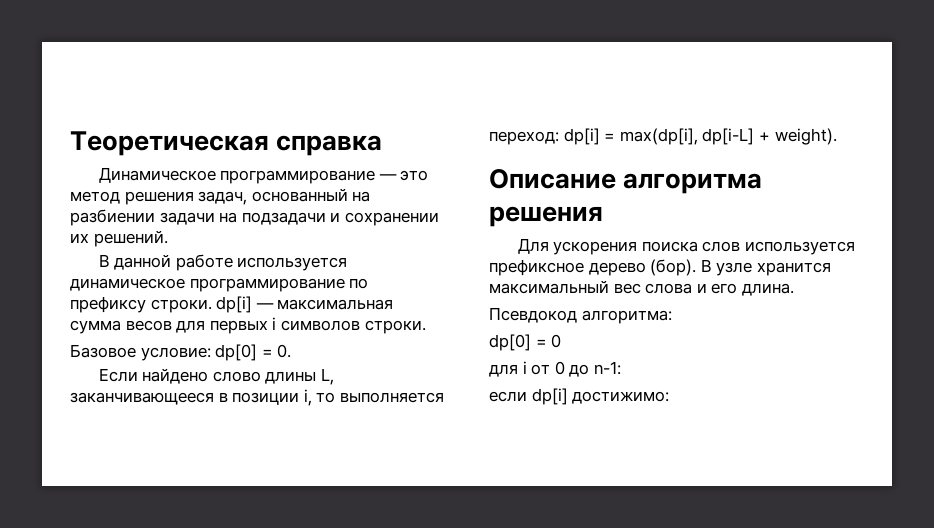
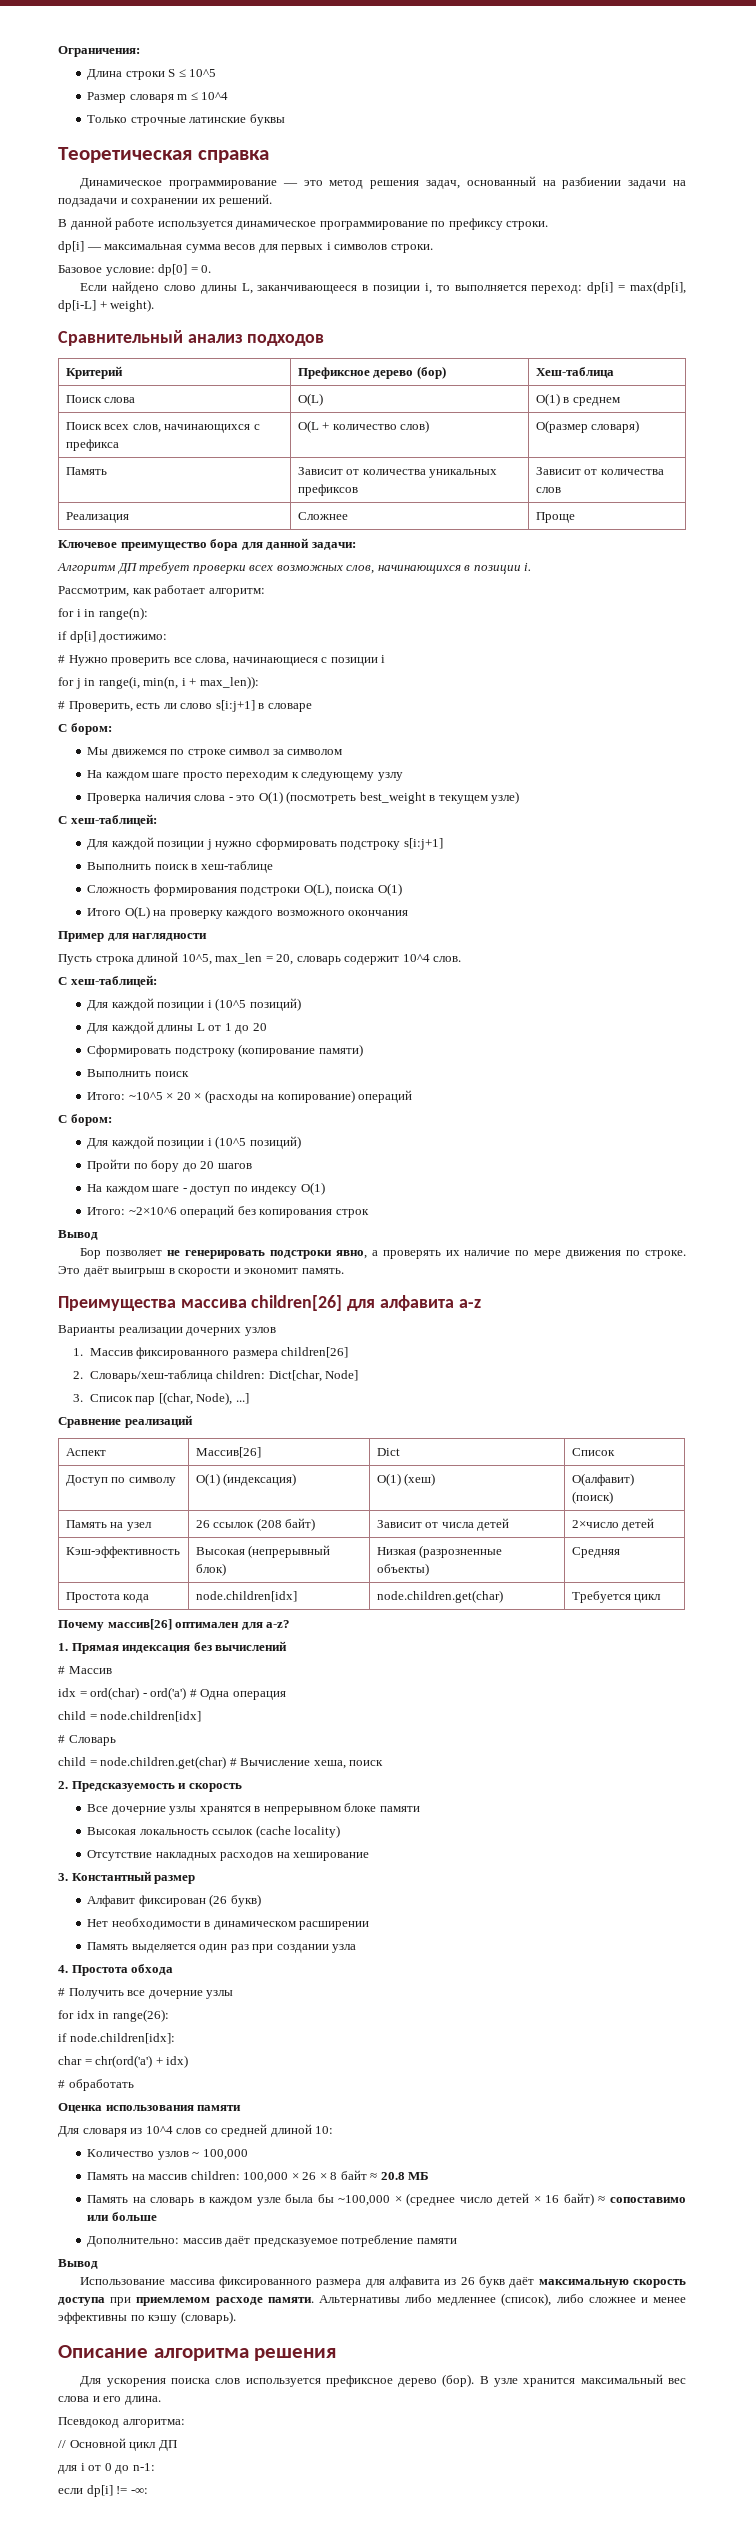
(70, 143) none -> [58,46,140,57] [87,69,217,80] [87,92,229,103] [87,114,285,126] Ограничения: // Длина строки S ≤ 10^5 // Размер словаря m ≤ 10^4 // Только строчные латинские буквы //
(212, 306) none -> (549, 225) //
(837, 136) none -> [58,330,325,346] [65,366,123,379] [297,366,446,379] [535,367,614,378] [65,395,136,403] [297,393,323,406] [535,393,620,406] [65,422,260,433] [65,439,119,451] [297,420,430,433] [535,420,640,433] [65,467,107,475] [297,467,498,478] [297,484,358,496] [535,467,664,475] [535,487,561,493] [65,512,129,523] [297,512,348,520] [535,512,575,523] [58,538,356,551] [57,562,532,574] [58,585,265,597] [58,607,148,620] [58,631,168,643] [58,655,386,666] [58,676,259,689] [58,700,312,712] [58,723,112,735] [87,747,343,758] [87,770,403,781] [87,791,520,804] [58,814,157,826] [87,837,443,850] [87,861,273,873] [87,883,402,896] [87,906,409,919] [58,931,208,942] [58,952,462,965] [58,975,157,987] [87,998,301,1011] [87,1021,267,1034] [87,1044,363,1057] [87,1069,189,1077] [87,1090,413,1103] [58,1114,112,1126] [87,1136,301,1149] [87,1159,252,1172] [87,1182,325,1195] [87,1205,369,1218] [58,1230,98,1240] [80,1248,686,1259] [58,1266,344,1277] [58,1295,481,1311] [58,1325,276,1336] [72,1347,349,1359] [72,1370,359,1382] [72,1392,249,1405] [58,1415,193,1428] [65,1448,106,1456] [195,1447,261,1458] [376,1448,400,1456] [571,1448,615,1456] [65,1475,176,1486] [195,1473,297,1486] [376,1473,436,1486] [571,1473,634,1486] [571,1491,613,1504] [65,1520,152,1531] [195,1518,316,1531] [376,1518,510,1531] [571,1518,655,1531] [65,1546,180,1558] [195,1545,331,1558] [195,1563,226,1576] [376,1545,503,1558] [376,1563,429,1576] [571,1547,620,1558] [65,1592,150,1603] [195,1591,297,1602] [376,1590,503,1603] [571,1591,662,1603] [58,1619,291,1631] [58,1641,288,1654] [58,1666,112,1674] [58,1687,286,1700] [58,1711,202,1722] [58,1735,116,1746] [58,1756,384,1769] [58,1781,242,1792] [87,1803,420,1815] [87,1825,341,1838] [87,1850,370,1861] [58,1871,196,1884] [87,1894,261,1907] [87,1918,370,1930] [87,1942,357,1953] [58,1964,174,1976] [58,1988,234,1999] [58,2009,169,2022] [58,2033,175,2044] [58,2055,189,2068] [58,2079,134,2091] [58,2103,242,2113] [58,2124,334,2137] [87,2149,248,2160] [87,2170,430,2183] [87,2193,686,2206] [87,2212,157,2221] [87,2235,457,2247] [58,2259,98,2269] [80,2276,687,2288] [58,2293,686,2306] [58,2311,236,2324] // Сравнительный анализ подходов // Критерий | Префиксное дерево (бор) | Хеш-таблица // Поиск слова | O(L) | O(1) в среднем // Поиск всех слов, начинающихся с префикса | O(L + количество слов) | O(размер словаря) // Память | Зависит от количества уникальных префиксов | Зависит от количества слов // Реализация | Сложнее | Проще // Ключевое преимущество бора для данной задачи: // Алгоритм ДП требует проверки всех возможных слов, начинающихся в позиции i. // Рассмотрим, как работает алгоритм: // for i in range(n): // if dp[i] достижимо: // # Нужно проверить все слова, начинающиеся с позиции i // for j in range(i, min(n, i + max_len)): // # Проверить, есть ли слово s[i:j+1] в словаре // С бором: // Мы движемся по строке символ за символом // На каждом шаге просто переходим к следующему узлу // Проверка наличия слова - это O(1) (посмотреть best_weight в текущем узле) // С хеш-таблицей: // Для каждой позиции j нужно сформировать подстроку s[i:j+1] // Выполнить поиск в хеш-таблице // Сложность формирования подстроки O(L), поиска O(1) // Итого O(L) на проверку каждого возможного окончания // Пример для наглядности // Пусть строка длиной 10^5, max_len = 20, словарь содержит 10^4 слов. // С хеш-таблицей: // Для каждой позиции i (10^5 позиций) // Для каждой длины L от 1 до 20 // Сформировать подстроку (копирование памяти) // Выполнить поиск // Итого: ~10^5 × 20 × (расходы на копирование) операций // С бором: // Для каждой позиции i (10^5 позиций) // Пройти по бору до 20 шагов // На каждом шаге - доступ по индексу O(1) // Итого: ~2×10^6 операций без копирования строк // Вывод // Бор позволяет не генерировать подстроки явно, а проверять их наличие по мере движения по строке. Это даёт выигрыш в скорости и экономит память. // Преимущества массива children[26] для алфавита a-z // Варианты реализации дочерних узлов // 1. Массив фиксированного размера children[26] // 2. Словарь/хеш-таблица children: Dict[char, Node] // 3. Список пар [(char, Node), ...] // Сравнение реализаций // Аспект | Массив[26] | Dict | Список // Доступ по символу | O(1) (индексация) | O(1) (хеш) | O(алфавит) (поиск) // Память на узел | 26 ссылок (208 байт) | Зависит от числа детей | 2×число детей // Кэш-эффективность | Высокая (непрерывный блок) | Низкая (разрозненные объекты) | Средняя // Простота кода | node.children[idx] | node.children.get(char) | Требуется цикл // Почему массив[26] оптимален для a-z? // 1. Прямая индексация без вычислений // # Массив // idx = ord(char) - ord('a') # Одна операция // child = node.children[idx] // # Словарь // child = node.children.get(char) # Вычисление хеша, поиск // 2. Предсказуемость и скорость // Все дочерние узлы хранятся в непрерывном блоке памяти // Высокая локальность ссылок (cache locality) // Отсутствие накладных расходов на хеширование // 3. Константный размер // Алфавит фиксирован (26 букв) // Нет необходимости в динамическом расширении // Память выделяется один раз при создании узла // 4. Простота обхода // # Получить все дочерние узлы // for idx in range(26): // if node.children[idx]: // char = chr(ord('a') + idx) // # обработать // Оценка использования памяти // Для словаря из 10^4 слов со средней длиной 10: // Количество узлов ~ 100,000 // Память на массив children: 100,000 × 26 × 8 байт ≈ 20.8 МБ // Память на словарь в каждом узле была бы ~100,000 × (среднее число детей × 16 байт) ≈ сопоставимо или больше // Дополнительно: массив даёт предсказуемое потребление памяти // Вывод // Использование массива фиксированного размера для алфавита из 26 букв даёт максимальную скорость доступа при приемлемом расходе памяти. Альтернативы либо медленнее (список), либо сложнее и менее эффективны по кэшу (словарь).
[489,334,562,351] dp[0] = 0 -> [58,2438,177,2451] // Основной цикл ДП
[572,391,670,404] достижимо: -> [116,2486,148,2494] != -∞:

